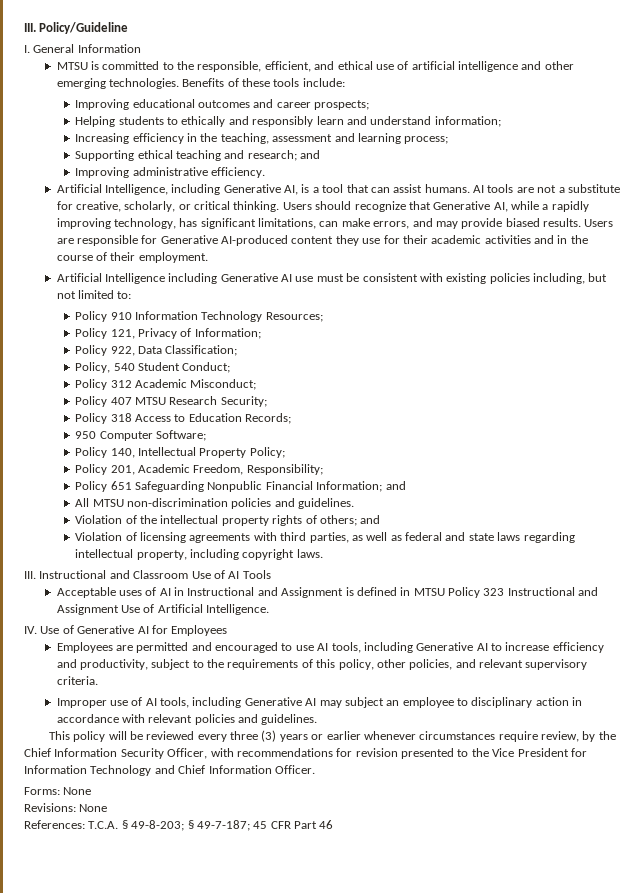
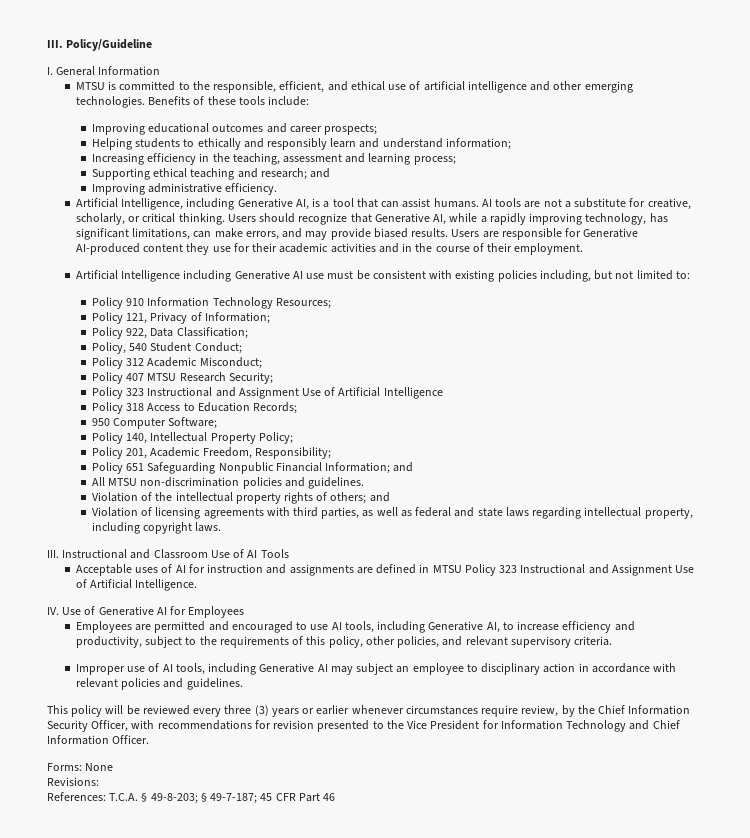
(267, 401) none -> [91,387,443,399] // Policy 323 Instructional and Assignment Use of Artificial Intelligence
[174,587,354,598] in Instructional and Assignment is -> [188,564,373,576] for instruction and assignments are
[476,643,488,651] AI -> [486,622,500,633] AI,
[24,803,108,812] Revisions: None -> [47,777,99,786] Revisions:

